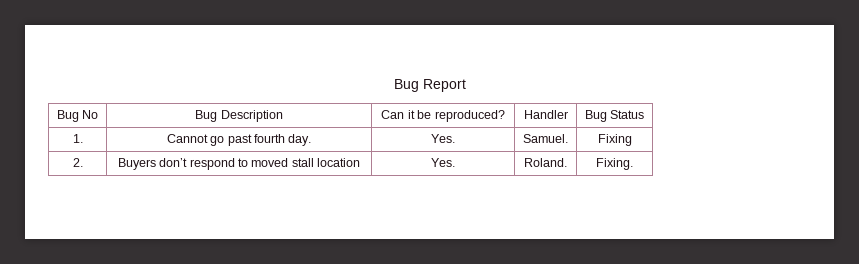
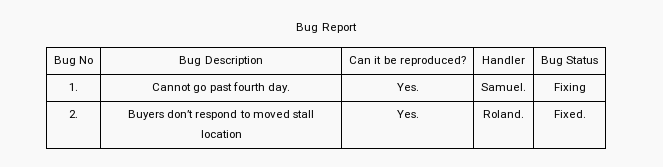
[595,158,633,170] Fixing. -> [553,110,586,118] Fixed.

